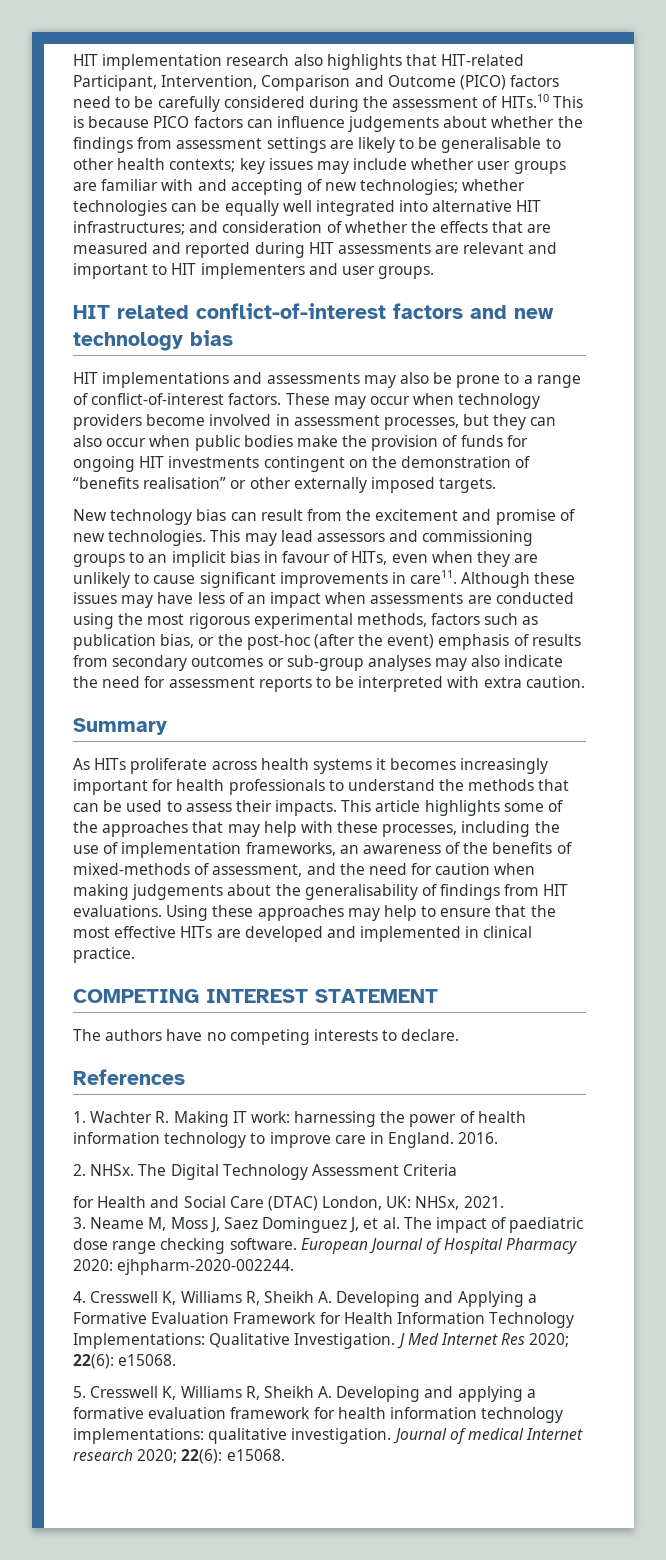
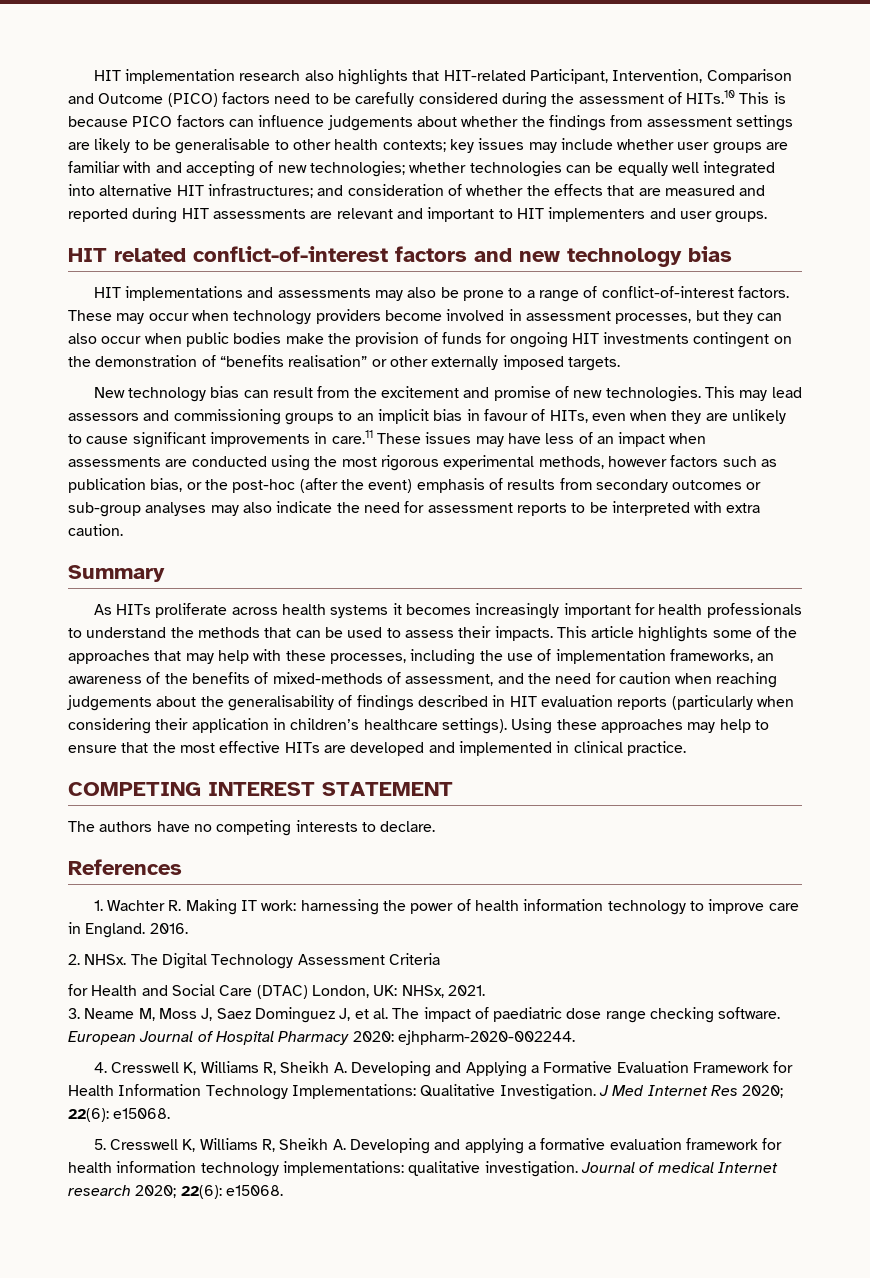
[410,570,576,588] care11. Although these -> [331,430,421,444] care.11 These
(427, 620) none -> [607,456,667,467] however
[73,884,129,900] making -> [716,672,778,688] reaching
[504,884,569,896] [73,905,162,917] from HIT evaluations. -> [417,695,794,710] [68,718,507,734] described in HIT evaluation reports (particularly when considering their application in children’s healthcare settings).

